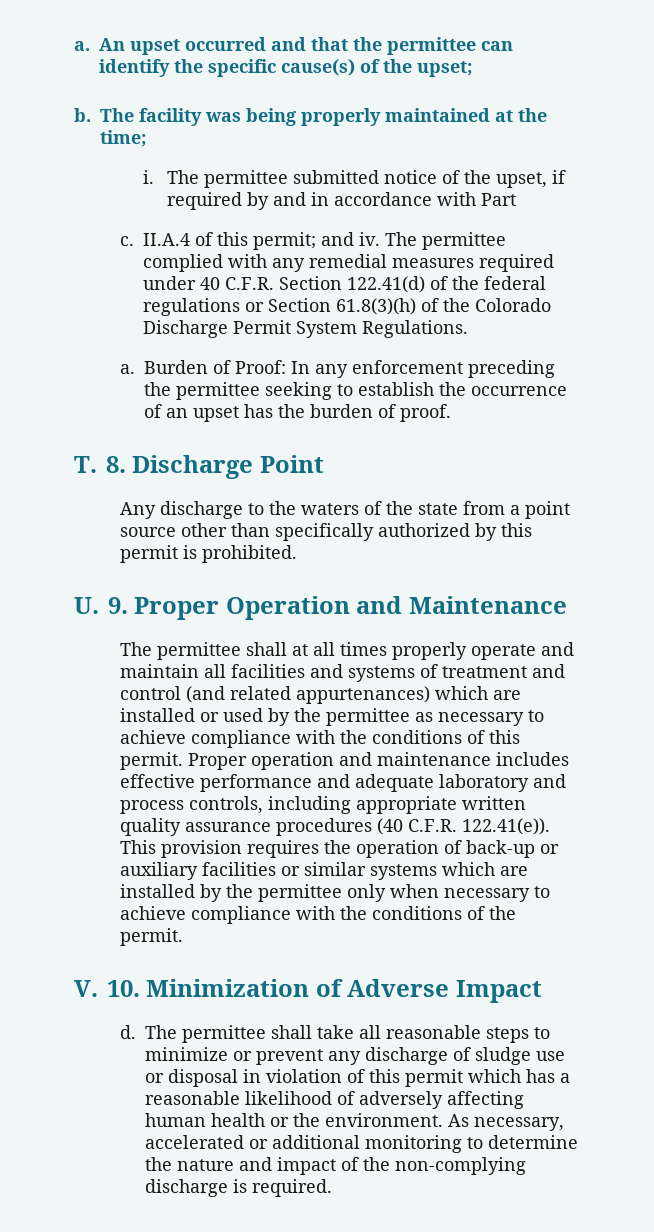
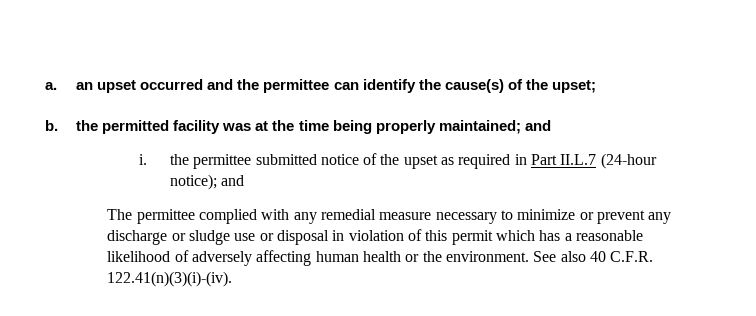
[74,38,125,51] a. An -> [45,82,94,90] a. an
[311,37,348,51] that -> (234, 84) none
[208,59,276,77] specific -> (441, 84) none
[100,108,547,126] [100,130,146,147] The facility was being properly maintained at the time; -> [76,120,551,134] the permitted facility was at the time being properly maintained; and
[166,170,199,184] The -> [169,154,189,165] the
[495,170,566,188] [166,192,516,210] [120,232,381,250] upset, if required by and in accordance with Part // c. II.A.4 of this permit; and iv. -> [403,153,657,169] [169,174,245,190] upset as required in Part II.L.7 (24-hour notice); and //
[392,254,555,272] [143,276,547,293] [143,298,552,316] [143,320,469,338] [120,360,556,378] [144,382,568,400] [144,404,452,422] [74,455,324,479] [120,501,571,519] [120,523,533,541] [120,545,298,563] [74,596,567,620] [120,642,575,660] [120,664,566,682] [120,686,522,704] [120,708,545,726] [120,730,521,748] [120,752,570,770] [120,774,567,792] [120,796,527,814] [120,818,551,836] [120,840,560,858] [120,862,529,880] [120,884,551,902] [120,906,517,924] [120,928,184,946] [74,979,542,1003] [120,1025,530,1043] measures required under 40 C.F.R. Section 122.41(d) of the federal regulations or Section 61.8(3)(h) of the Colorado Discharge Permit System Regulations. // a. Burden of Proof: In any enforcement preceding the permittee seeking to establish the occurrence of an upset has the burden of proof. // T. 8. Discharge Point // Any discharge to the waters of the state from a point source other than specifically authorized by this permit is prohibited. // U. 9. Proper Operation and Maintenance // The permittee shall at all times properly operate and maintain all facilities and systems of treatment and control (and related appurtenances) which are installed or used by the permittee as necessary to achieve compliance with the conditions of this permit. Proper operation and maintenance includes effective performance and adequate laboratory and process controls, including appropriate written quality assurance procedures (40 C.F.R. 122.41(e)). This provision requires the operation of back-up or auxiliary facilities or similar systems which are installed by the permittee only when necessary to achieve compliance with the conditions of the permit. // V. 10. Minimization of Adverse Impact // d. The permittee shall take all reasonable steps -> [379,212,497,224] measure necessary
[453,1047,472,1061] of -> [171,233,186,241] or
[448,1114,565,1131] [145,1135,579,1153] [145,1157,527,1175] [145,1179,333,1197] As necessary, accelerated or additional monitoring to determine the nature and impact of the non-complying discharge is required. -> [533,251,654,262] [107,271,233,287] See also 40 C.F.R. 122.41(n)(3)(i)-(iv).

